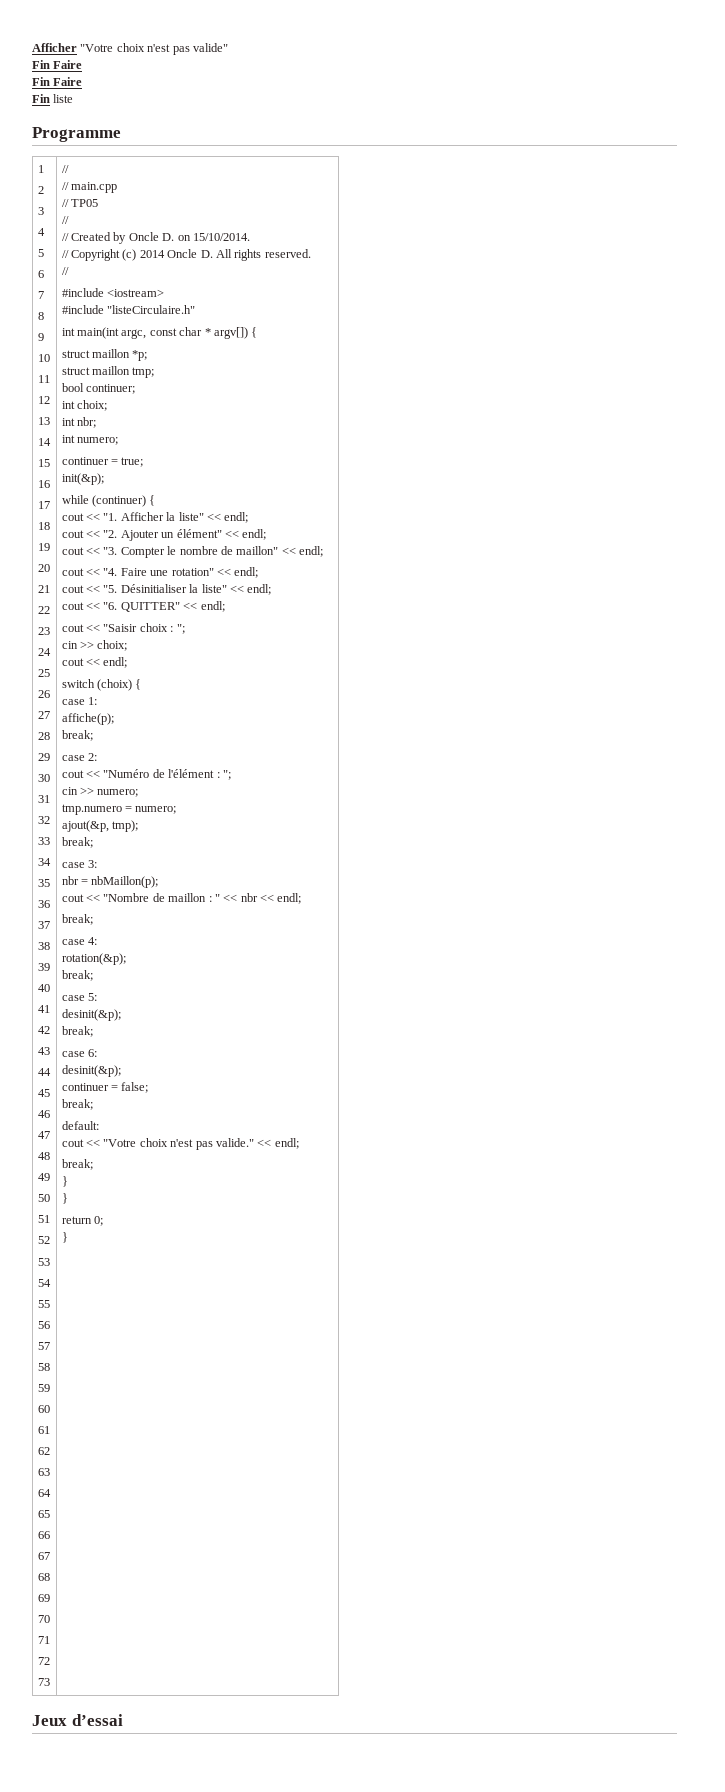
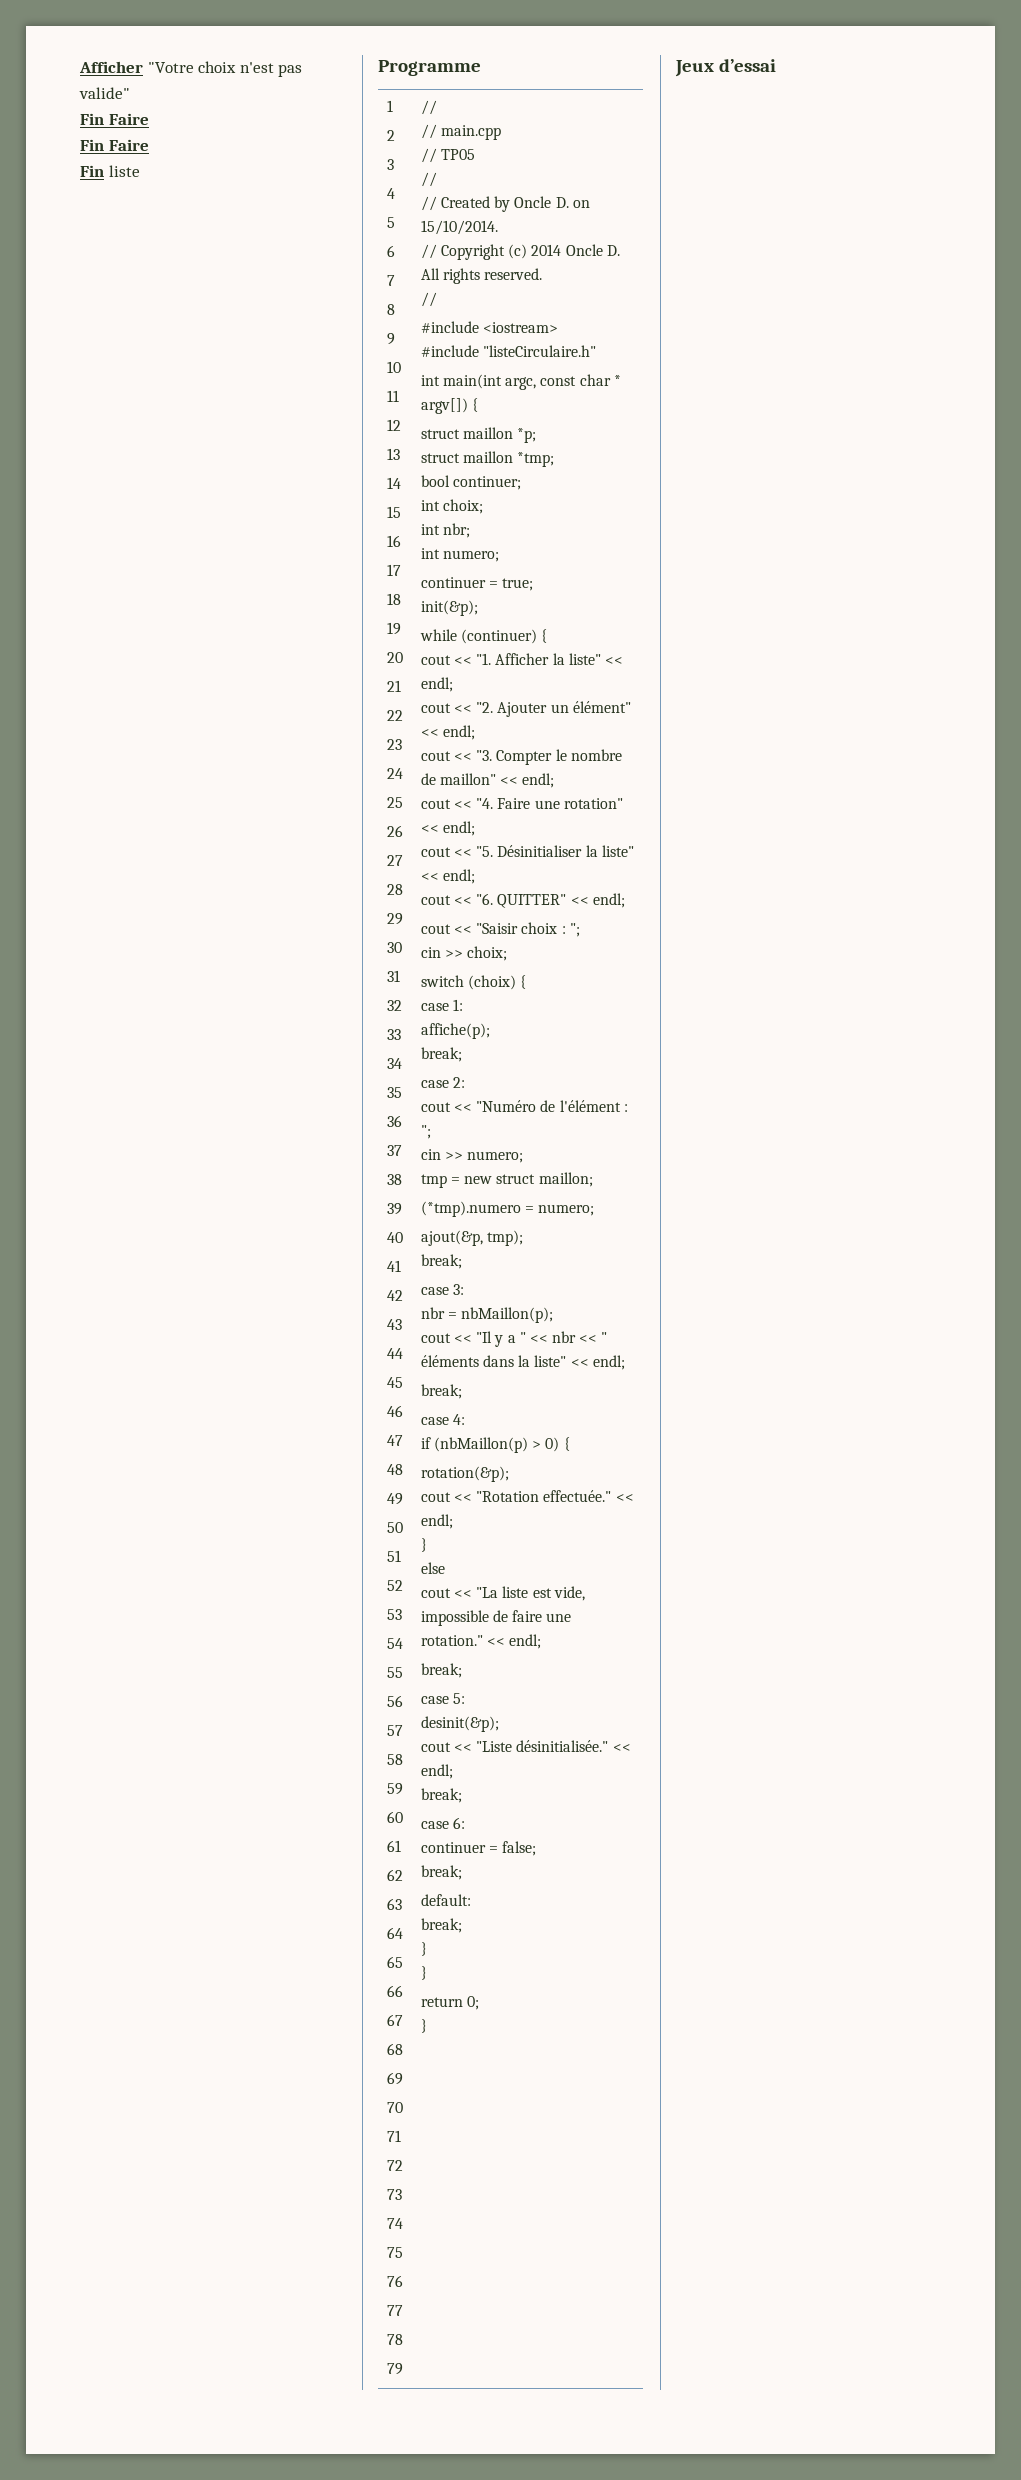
(50, 1682) none -> [386,2218,403,2229] [386,2247,403,2258] [386,2275,403,2287] [386,2305,403,2316] [386,2334,403,2345] [386,2363,403,2375] // 74 // 75 // 76 // 77 // 78 // 79
[132,367,155,378] tmp; -> [517,452,555,467] *tmp;
[61,657,128,668] // cout << endl; -> (508, 953) none
[61,804,122,815] tmp.numero -> [420,1172,593,1188] [420,1201,521,1217] tmp = new struct maillon; // (*tmp).numero
[103,893,302,904] [61,914,93,925] [61,937,98,945] [61,953,126,965] [61,970,93,981] [61,993,98,1001] [61,1009,121,1021] "Nombre de maillon : " << nbr << endl; // break; // case 4: // rotation(&p); // break; // case 5: // desinit(&p); -> [476,1331,608,1347] [420,1355,625,1370] [420,1384,462,1399] [420,1414,465,1425] [420,1437,570,1453] [420,1466,509,1482] [420,1490,634,1502] [420,1514,453,1529] [420,1538,427,1552] [420,1562,445,1574] [420,1586,585,1601] [420,1610,572,1626] [420,1634,542,1649] [420,1663,462,1678] [420,1693,465,1704] [420,1716,499,1732] [420,1740,631,1752] [420,1764,453,1779] "Il y a " << nbr << " éléments dans la liste" << endl; // break; // case 4: // if (nbMaillon(p) > 0) { // rotation(&p); // cout << "Rotation effectuée." << endl; // } // else // cout << "La liste est vide, impossible de faire une rotation." << endl; // break; // case 5: // desinit(&p); // cout << "Liste désinitialisée." << endl;
[61,1065,121,1077] // desinit(&p); -> (465, 1823) none
[61,1138,299,1150] // cout << "Votre choix n'est pas valide." << endl; -> (471, 1900) none

